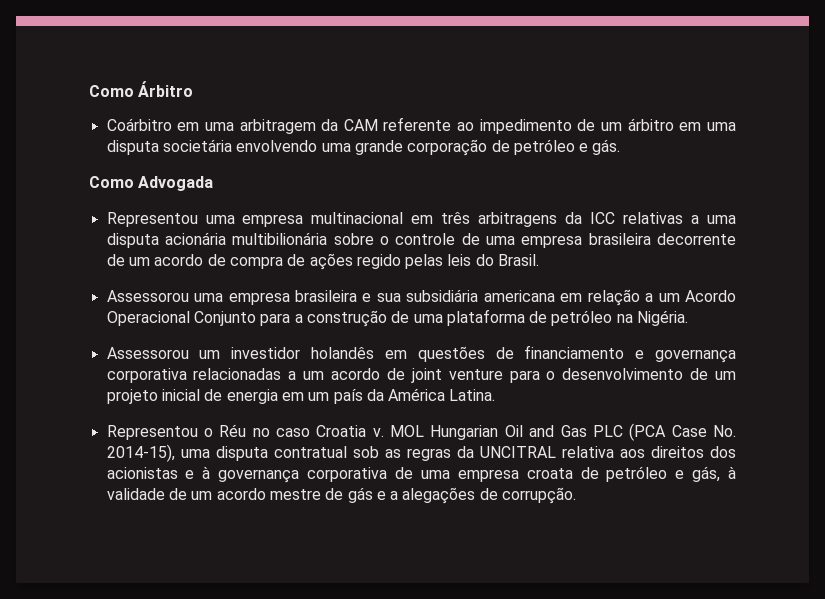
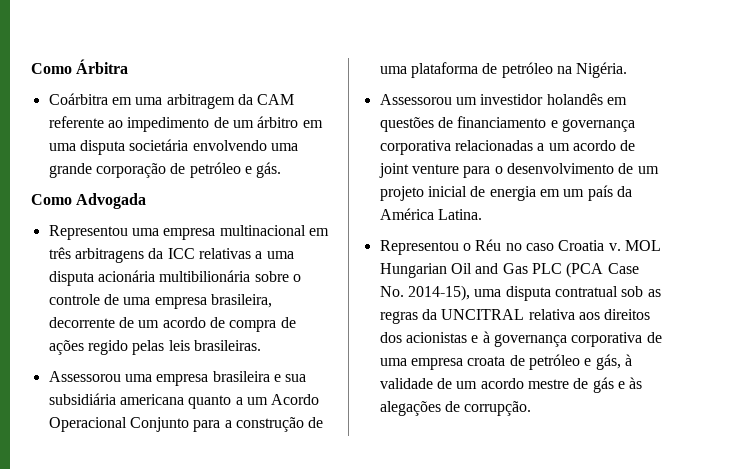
[89,81,194,97] [106,118,172,131] Como Árbitro // Coárbitro -> [31,59,129,74] [48,93,108,105] Como Árbitra // Coárbitra
[588,233,651,245] brasileira -> [210,294,272,308] brasileira,
[475,254,540,266] do Brasil. -> [193,340,261,351] brasileiras.
[560,289,640,306] em relação -> [188,395,232,409] quanto
[390,491,399,500] a -> [629,377,643,389] às

